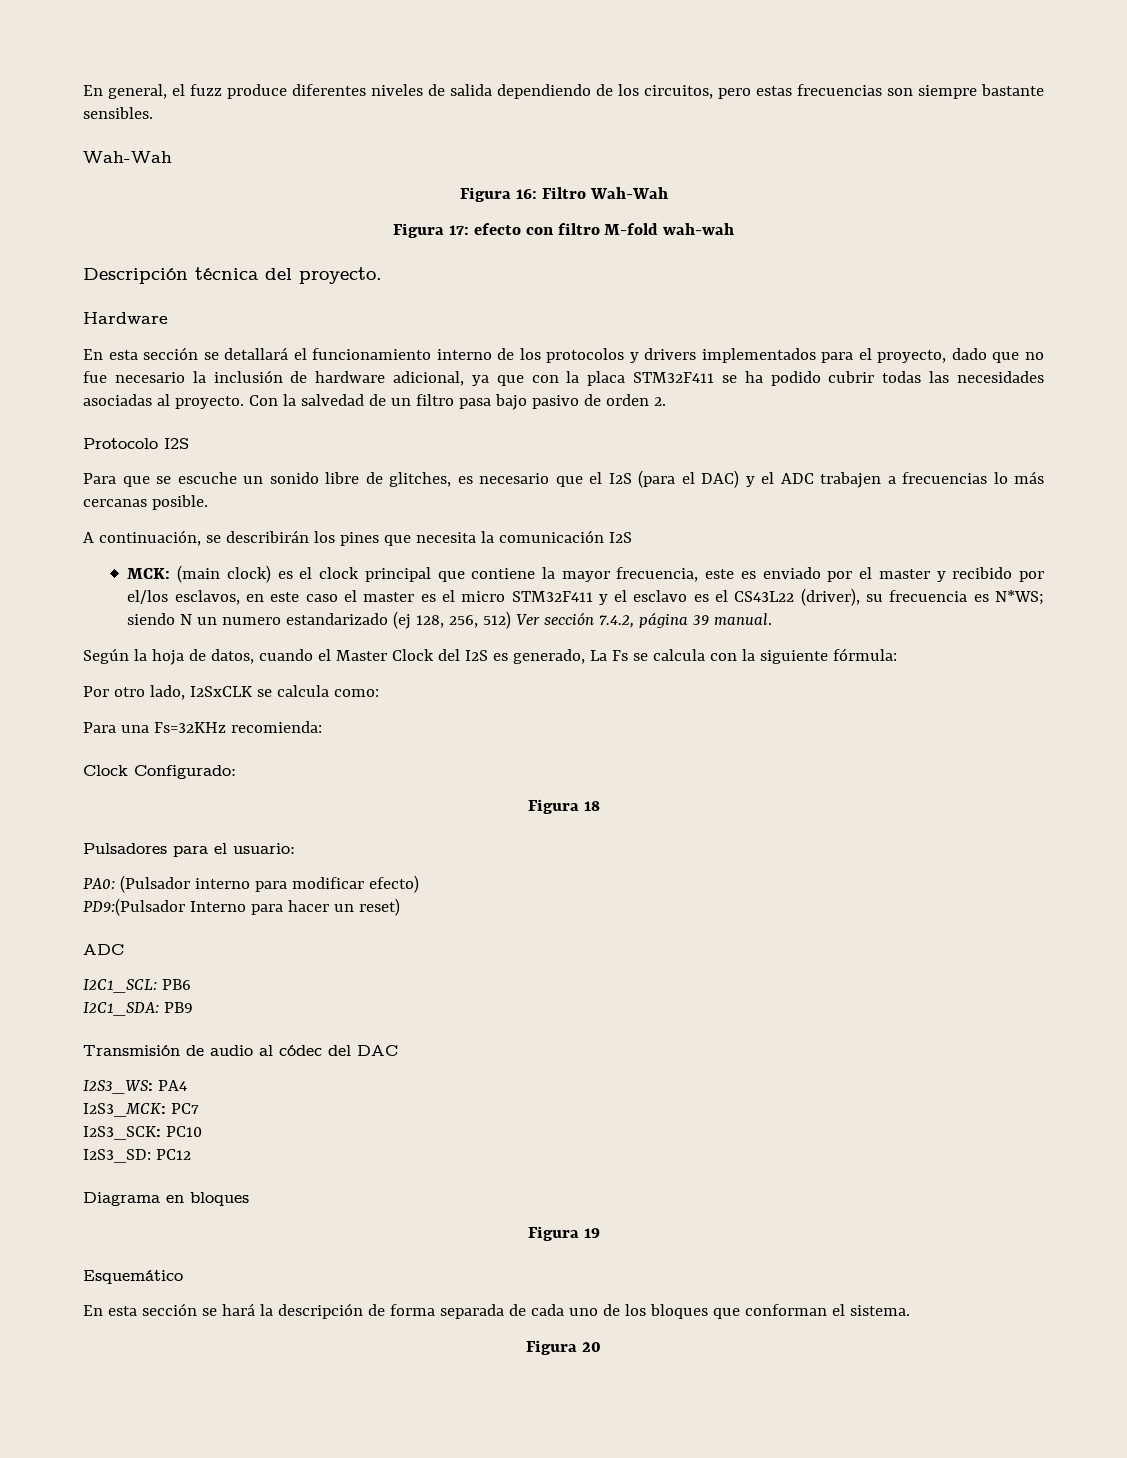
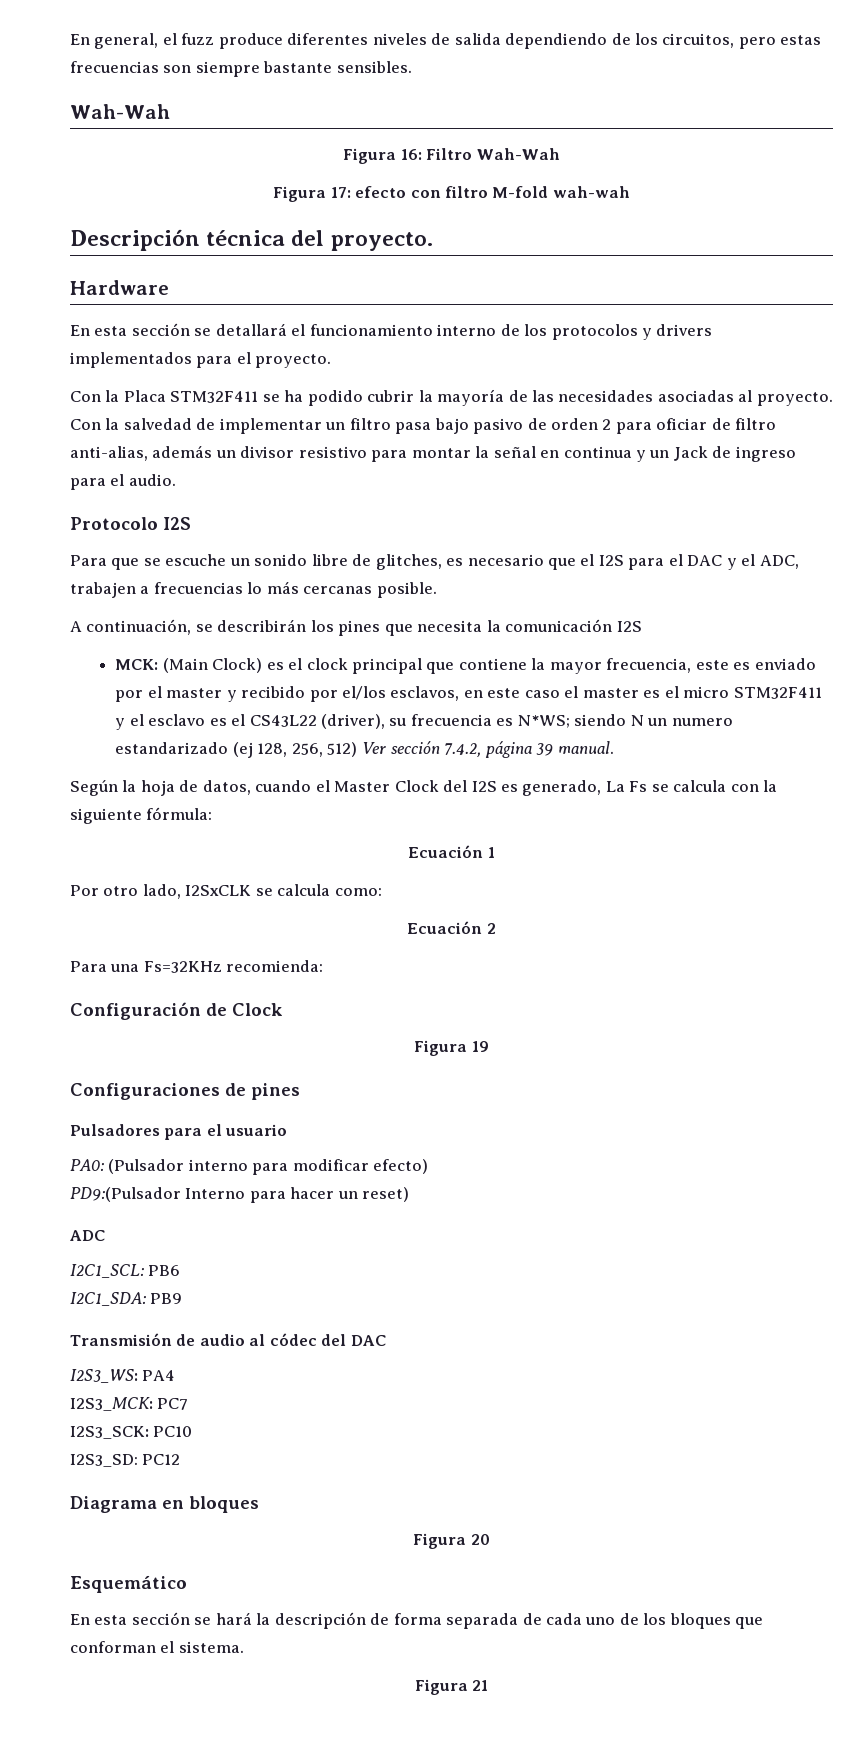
[877,348,1044,363] [83,370,626,386] proyecto, dado que no fue necesario la inclusión de hardware adicional, ya que con la placa -> [255,354,332,368] [70,390,166,402] proyecto. // Con la Placa
[882,371,922,383] todas -> [418,389,528,406] la mayoría de
(386, 400) none -> [219,418,322,434] implementar
[653,397,666,406] 2. -> [602,418,777,434] [70,445,796,462] [70,474,176,490] 2 para oficiar de filtro anti-alias, además un divisor resistivo para montar la señal en continua y un Jack de ingreso para el audio.
[638,470,814,488] (para el DAC) y el ADC -> [628,554,799,570] para el DAC y el ADC,
[177,565,271,583] (main clock) -> [162,658,263,673] (Main Clock)
(897, 654) none -> [408,845,495,858] // Ecuación 1
(379, 693) none -> [407,921,496,934] // Ecuación 2
[83,765,236,779] [527,799,600,814] Clock Configurado: // Figura 18 -> [70,1002,283,1020] [414,1040,489,1056] [70,1083,300,1100] Configuración de Clock // Figura 19 // Configuraciones de pines
[233,843,295,854] usuario: -> [225,1124,288,1136] usuario
[583,1228,600,1238] 19 -> [470,1534,490,1545] 20
[581,1342,601,1352] 20 -> [472,1680,489,1691] 21

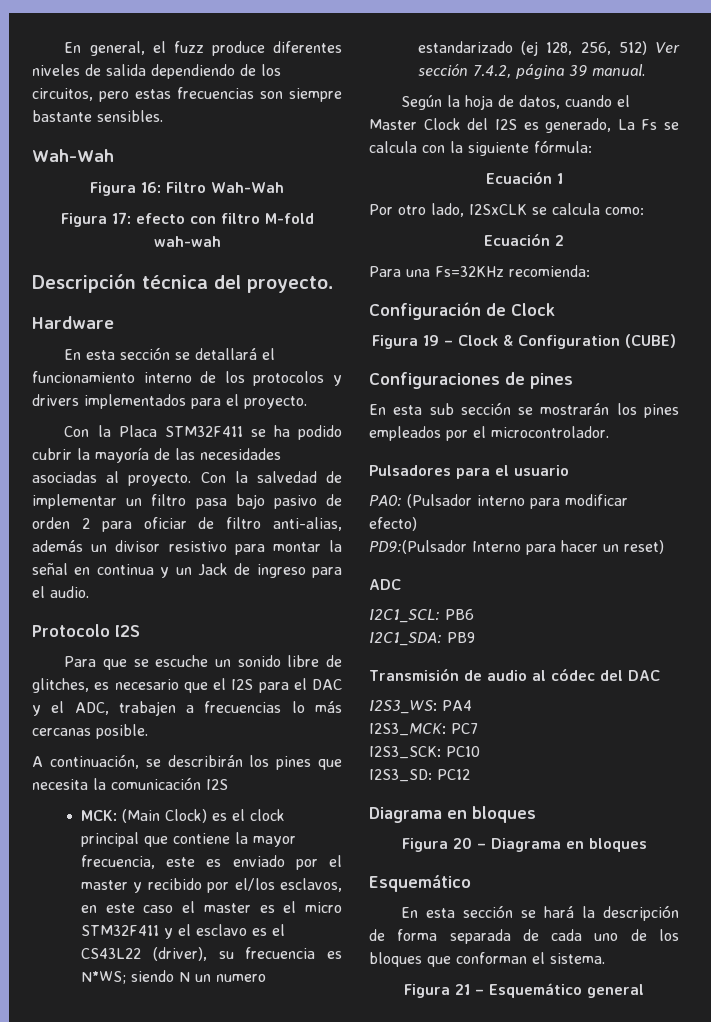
[70,1083,300,1100] // Configuraciones de pines -> [444,334,676,349] [369,372,573,389] [369,402,679,418] [369,426,609,441] – Clock & Configuration (CUBE) // Configuraciones de pines // En esta sub sección se mostrarán los pines empleados por el microcontrolador.
(490, 1539) none -> [476,838,647,852] – Diagrama en bloques
(489, 1685) none -> [475,983,644,998] – Esquemático general

